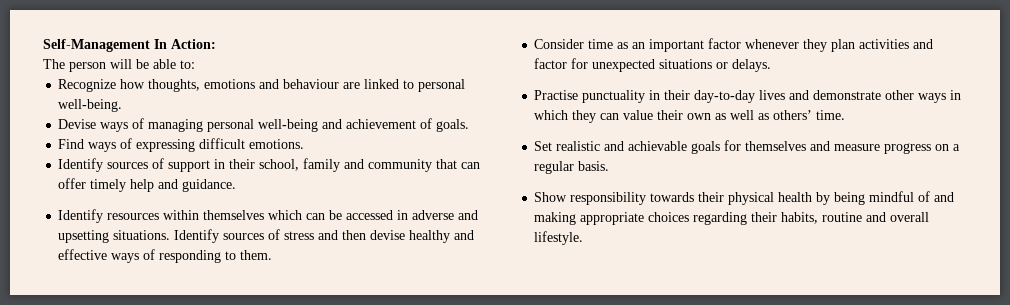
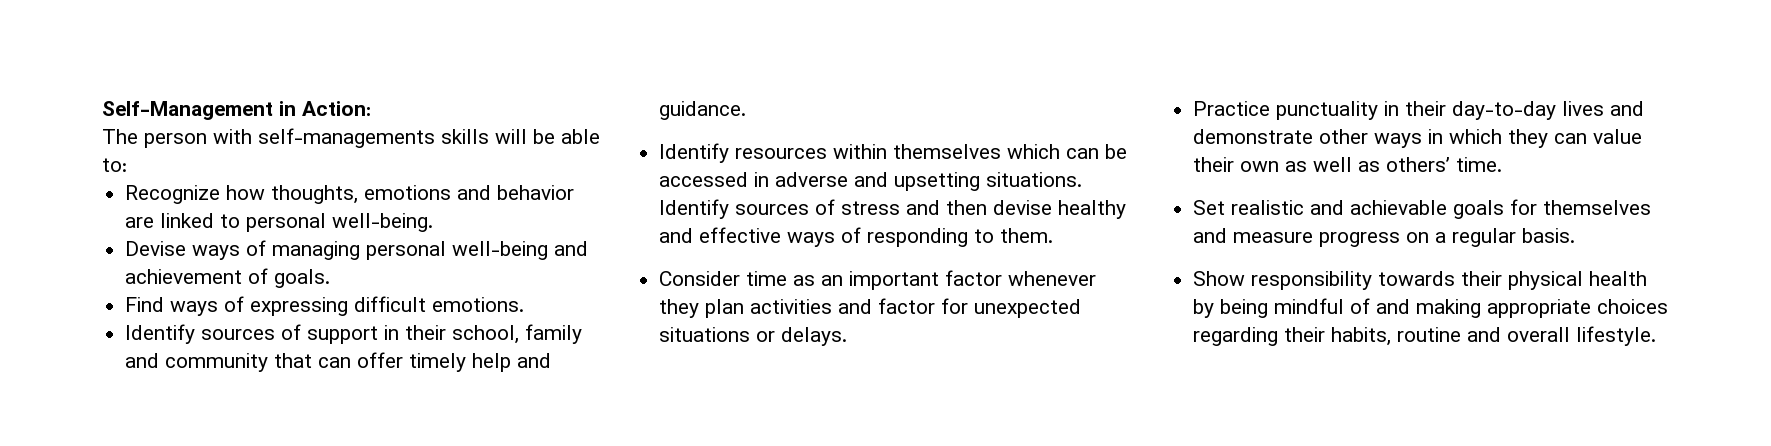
[154,39,167,49] In -> [279,101,296,116] in
(106, 67) none -> [213,128,489,148] with self-managements skills
[283,79,340,89] behaviour -> [497,185,575,200] behavior
[534,90,579,100] Practise -> [1193,101,1271,116] Practice

